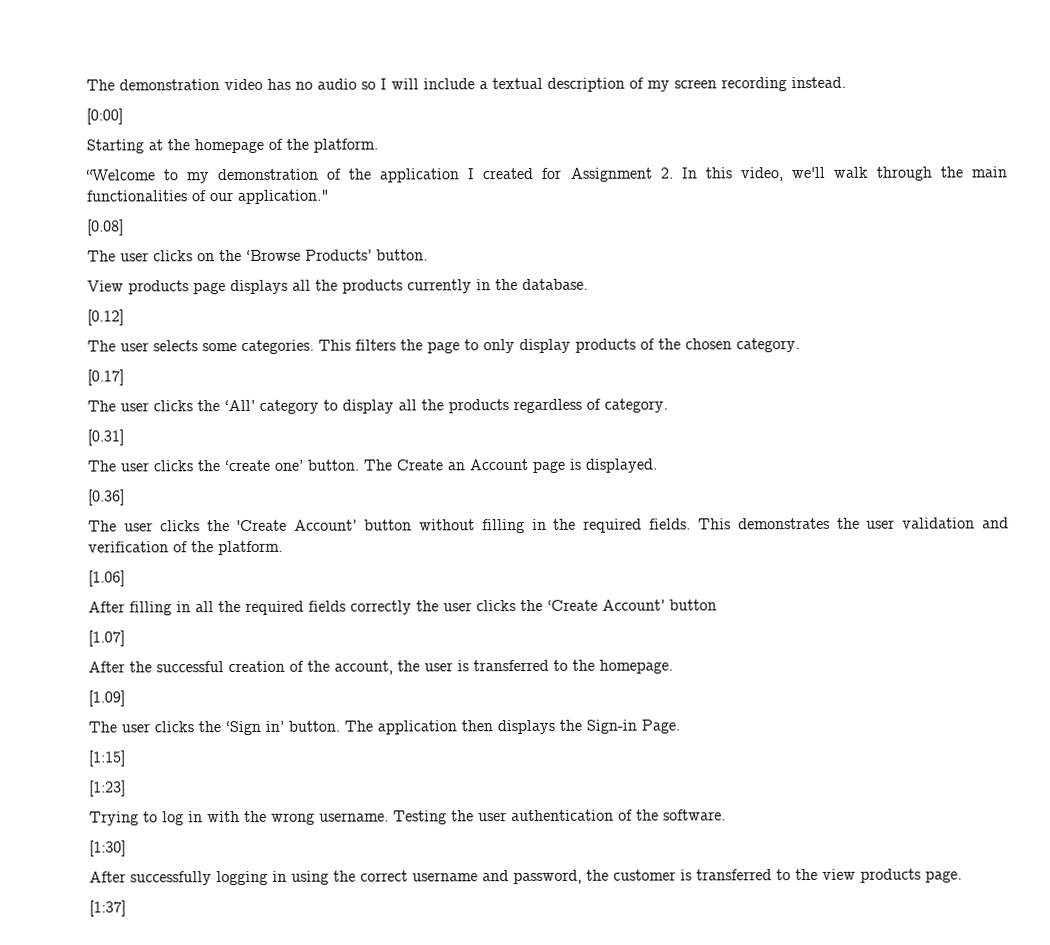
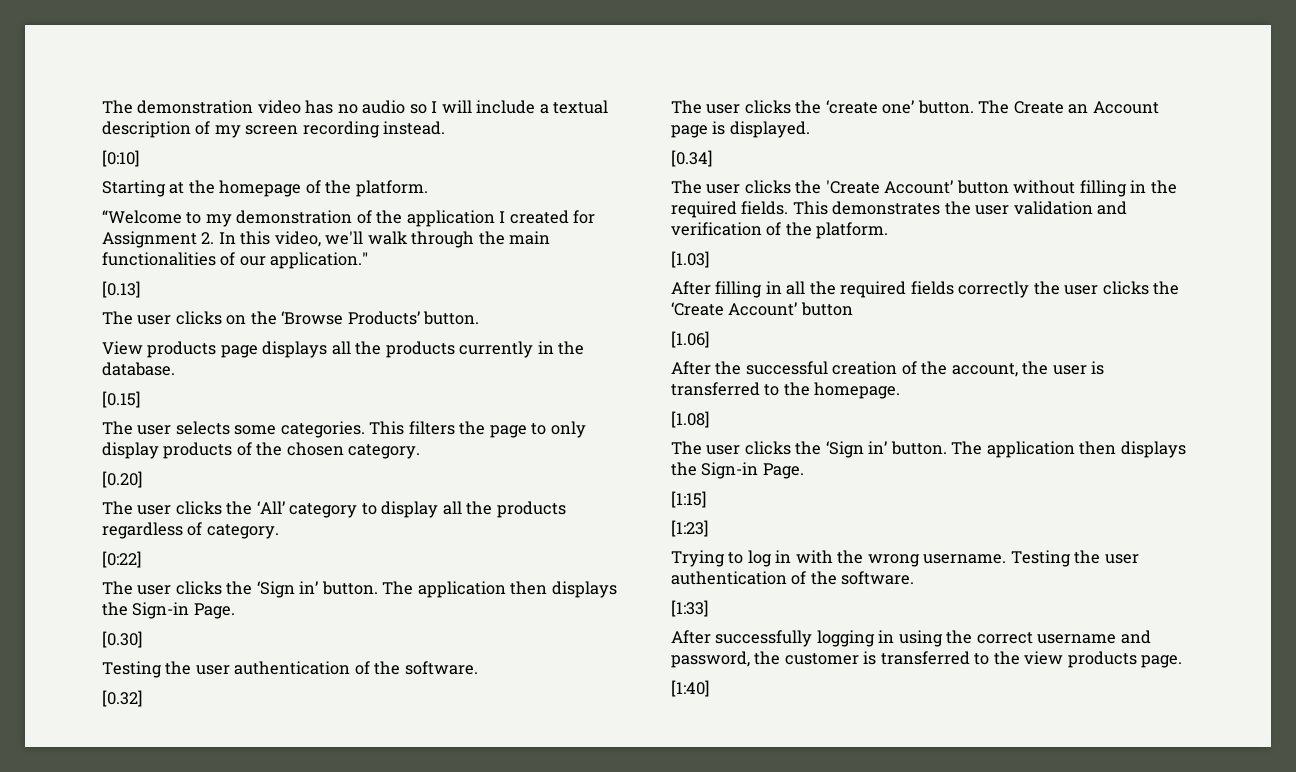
[86,108,123,125] [0:00] -> [102,150,139,167] [0:10]
[87,219,124,236] [0.08] -> [102,281,140,298] [0.13]
[87,309,124,326] [0.12] -> [102,391,140,408] [0.15]
[87,369,124,386] [0.17] -> [102,471,142,488] [0.20]
[87,429,124,446] [0.31] -> [102,551,141,568] [102,581,617,598] [102,602,235,619] [102,631,142,648] [102,661,478,678] [102,690,142,707] [0:22] // The user clicks the ‘Sign in’ button. The application then displays the Sign-in Page. // [0.30] // Testing the user authentication of the software. // [0.32]
[88,489,125,506] [0.36] -> [671,150,712,167] [0.34]
[88,570,125,587] [1.06] -> [671,251,709,268] [1.03]
[88,630,125,647] [1.07] -> [671,331,709,348] [1.06]
[88,690,125,707] [1.09] -> [671,411,709,428] [1.08]
[89,840,126,857] [1:30] -> [671,600,708,617] [1:33]
[89,900,126,917] [1:37] -> [671,680,709,697] [1:40]

